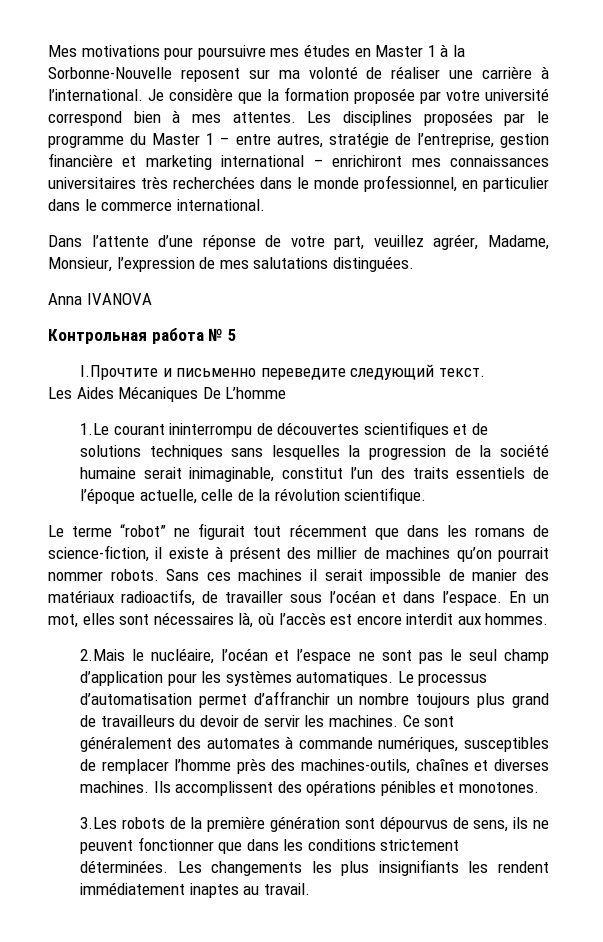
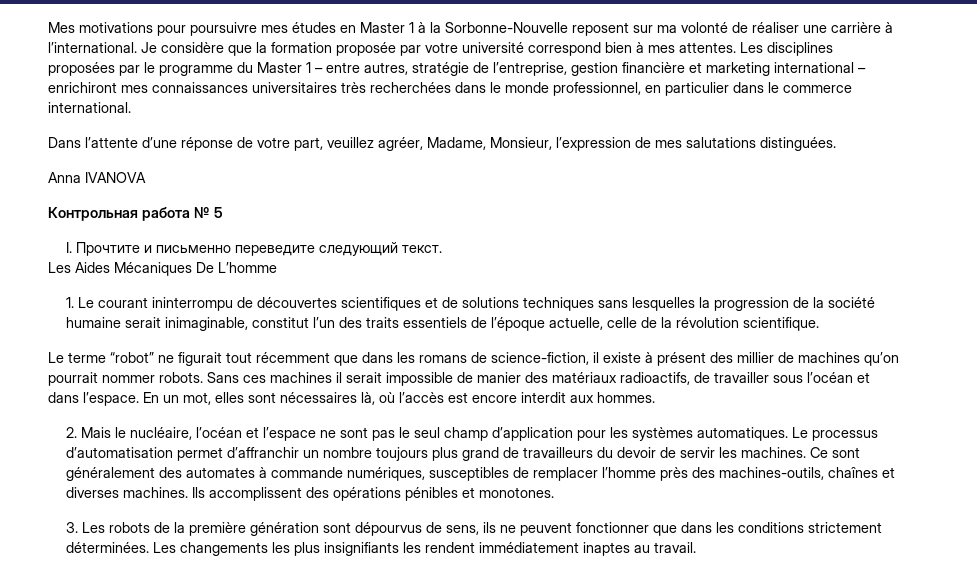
[79,365,158,380] I.Прочтите -> [65,242,140,256] I. Прочтите
[79,423,109,435] 1.Le -> [65,297,94,308] 1. Le
[79,649,125,661] 2.Mais -> [65,427,111,438] 2. Mais
[79,817,117,829] 3.Les -> [65,522,105,533] 3. Les

